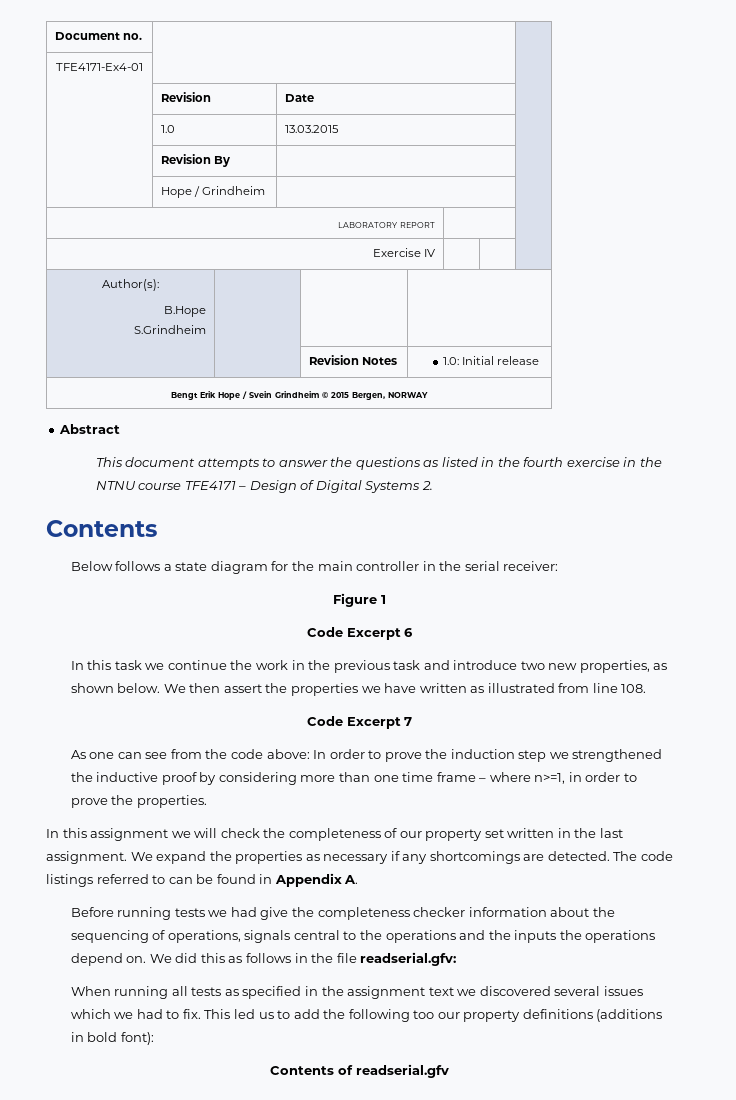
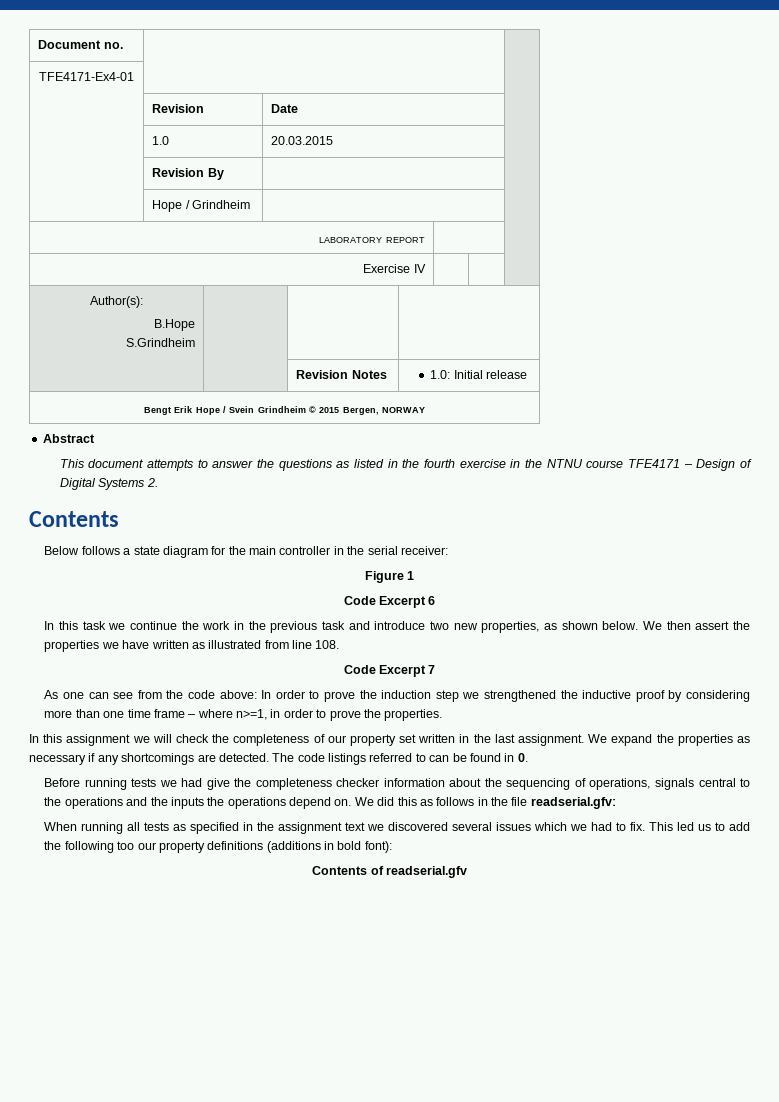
[284,125,339,133] 13.03.2015 -> [271,136,334,145] 20.03.2015
[274,873,359,887] Appendix A. -> [517,753,528,762] 0.

